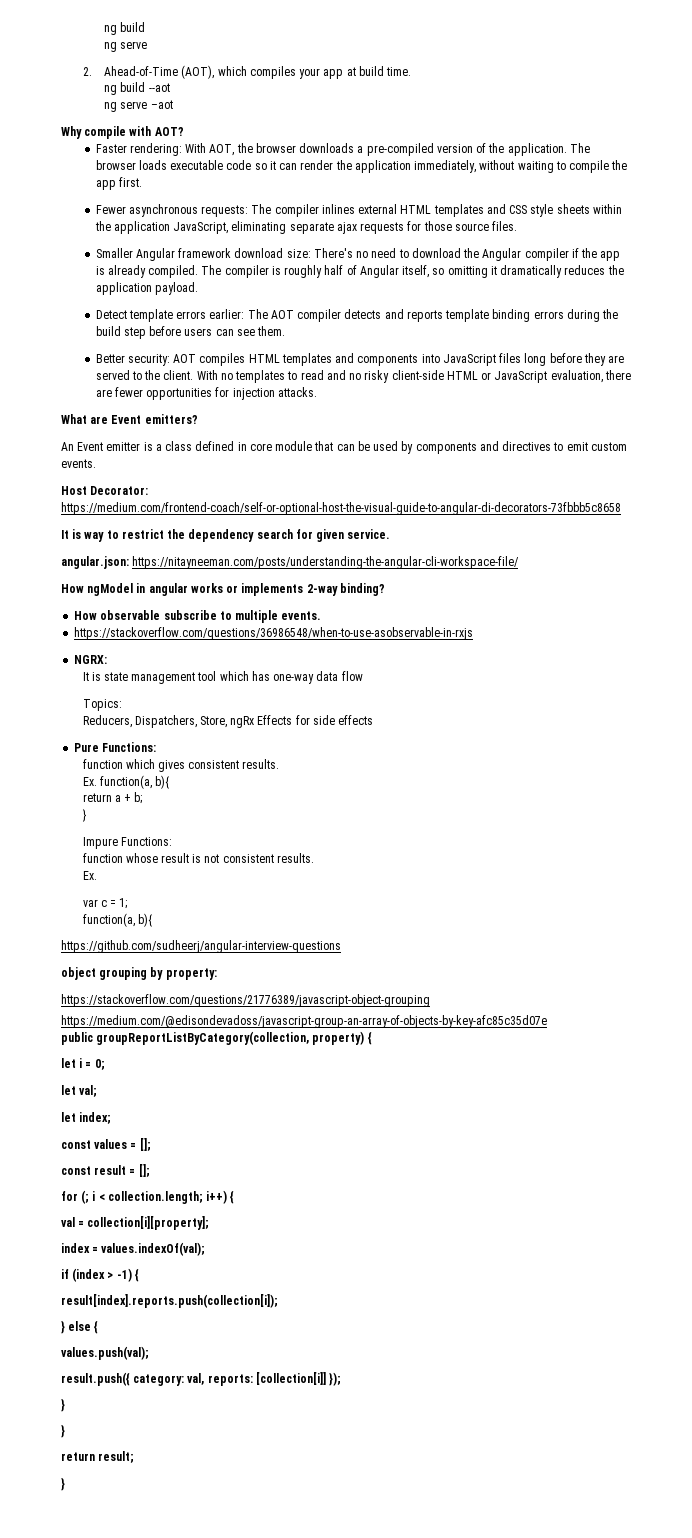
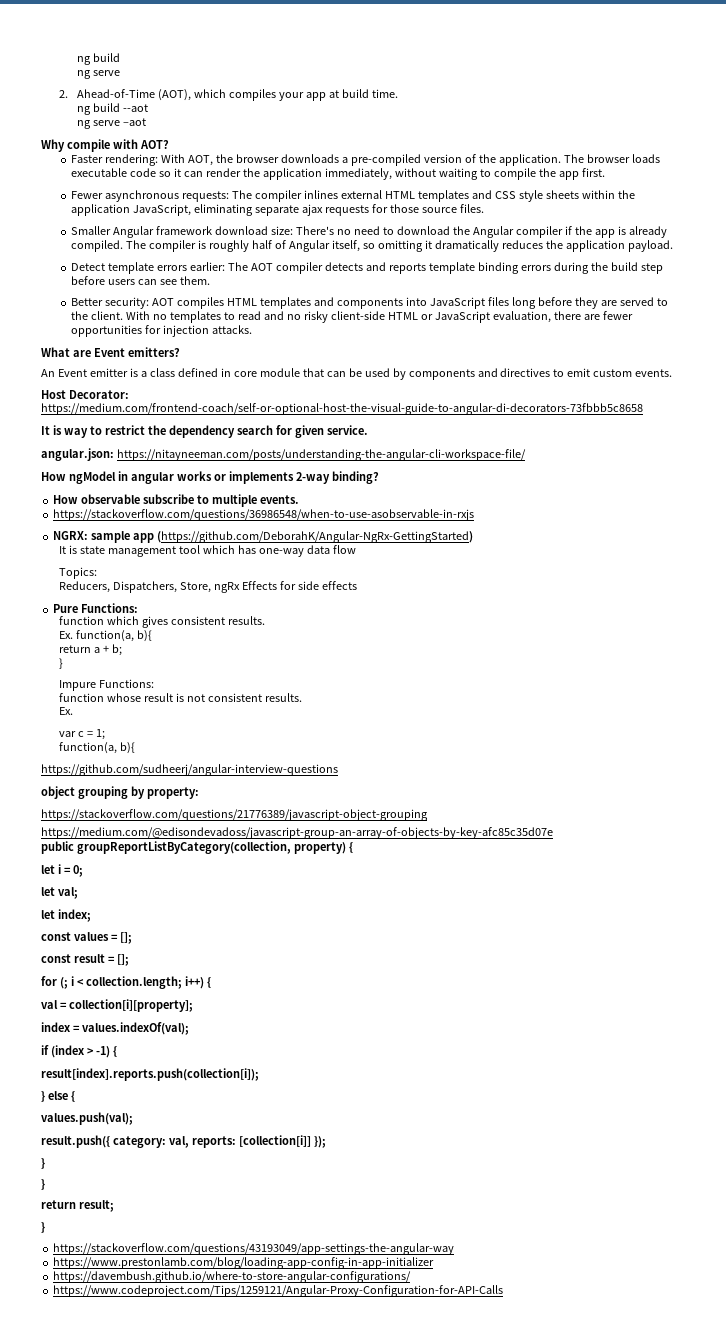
(108, 659) none -> [91,531,474,543] sample app (https://github.com/DeborahK/Angular-NgRx-GettingStarted)
(65, 1484) none -> [53,1243,455,1255] [53,1257,435,1269] [53,1271,412,1283] [53,1285,504,1297] // https://stackoverflow.com/questions/43193049/app-settings-the-angular-way // https://www.prestonlamb.com/blog/loading-app-config-in-app-initializer // https://davembush.github.io/where-to-store-angular-configurations/ // https://www.codeproject.com/Tips/1259121/Angular-Proxy-Configuration-for-API-Calls

